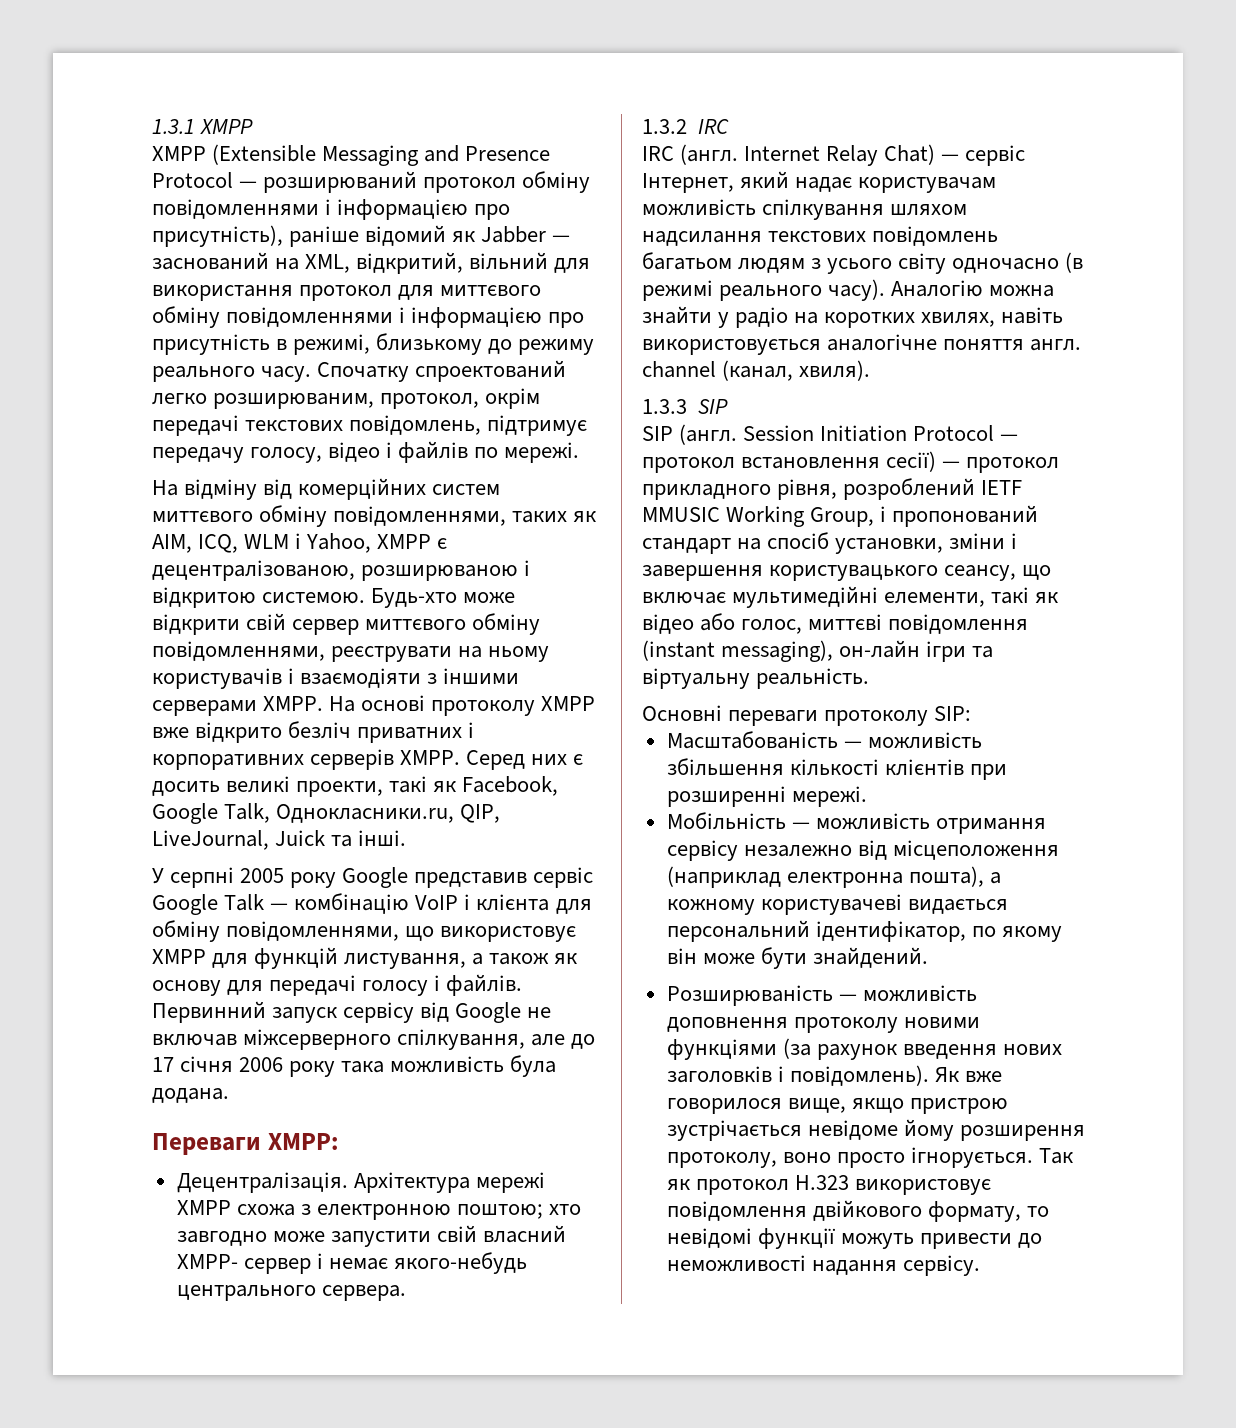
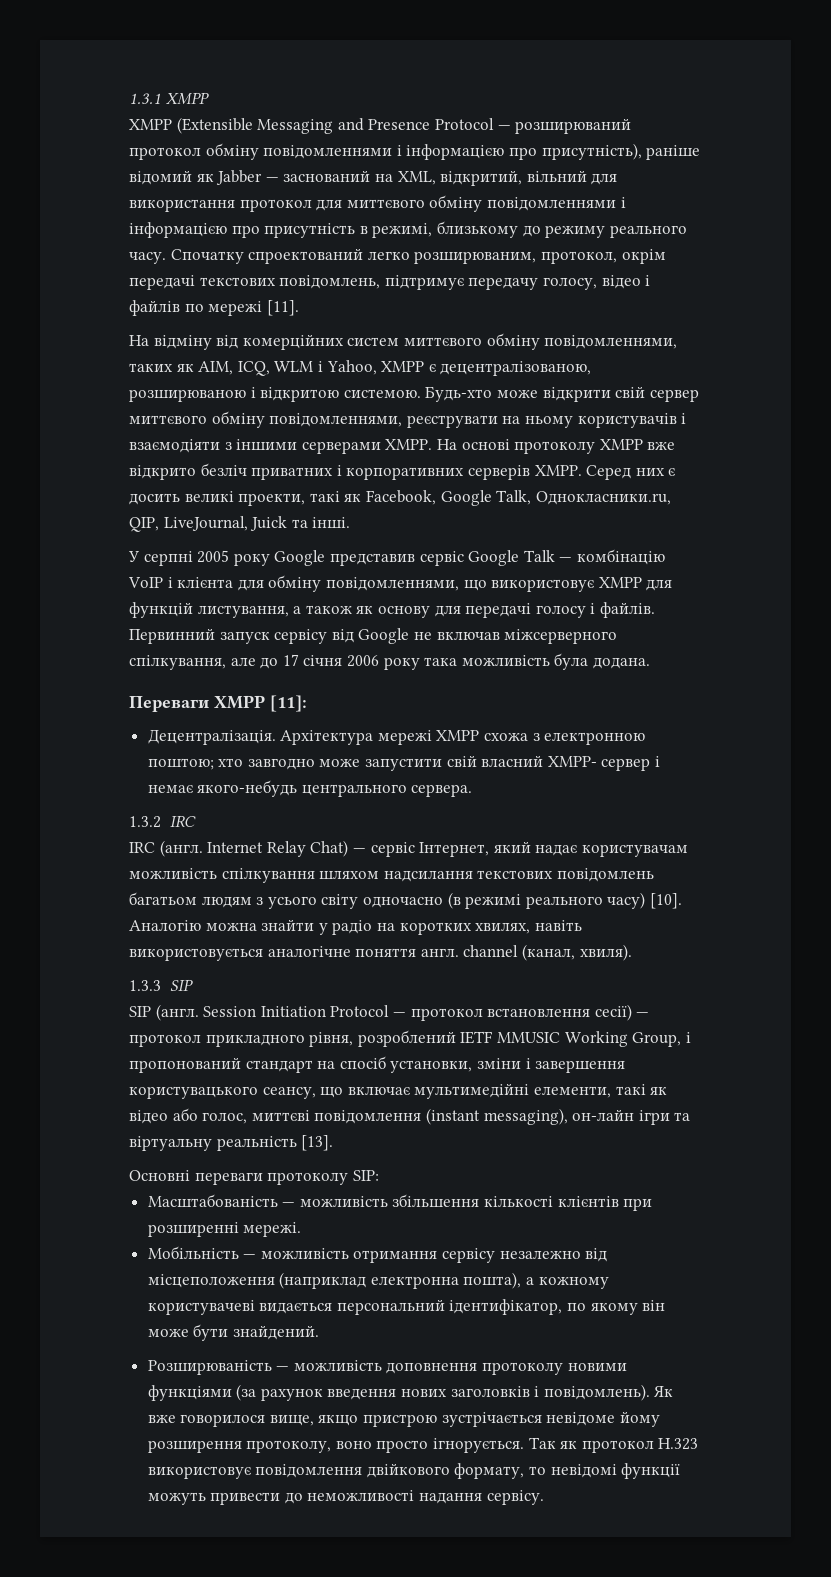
[504,442,580,463] мережі. -> [208,300,299,316] мережі [11].
[267,1133,339,1150] XMPP: -> [214,695,307,712] XMPP [11]:
[828,279,886,301] часу). -> [607,892,682,909] часу) [10].
[756,668,870,689] реальність. -> [216,1135,334,1151] реальність [13].

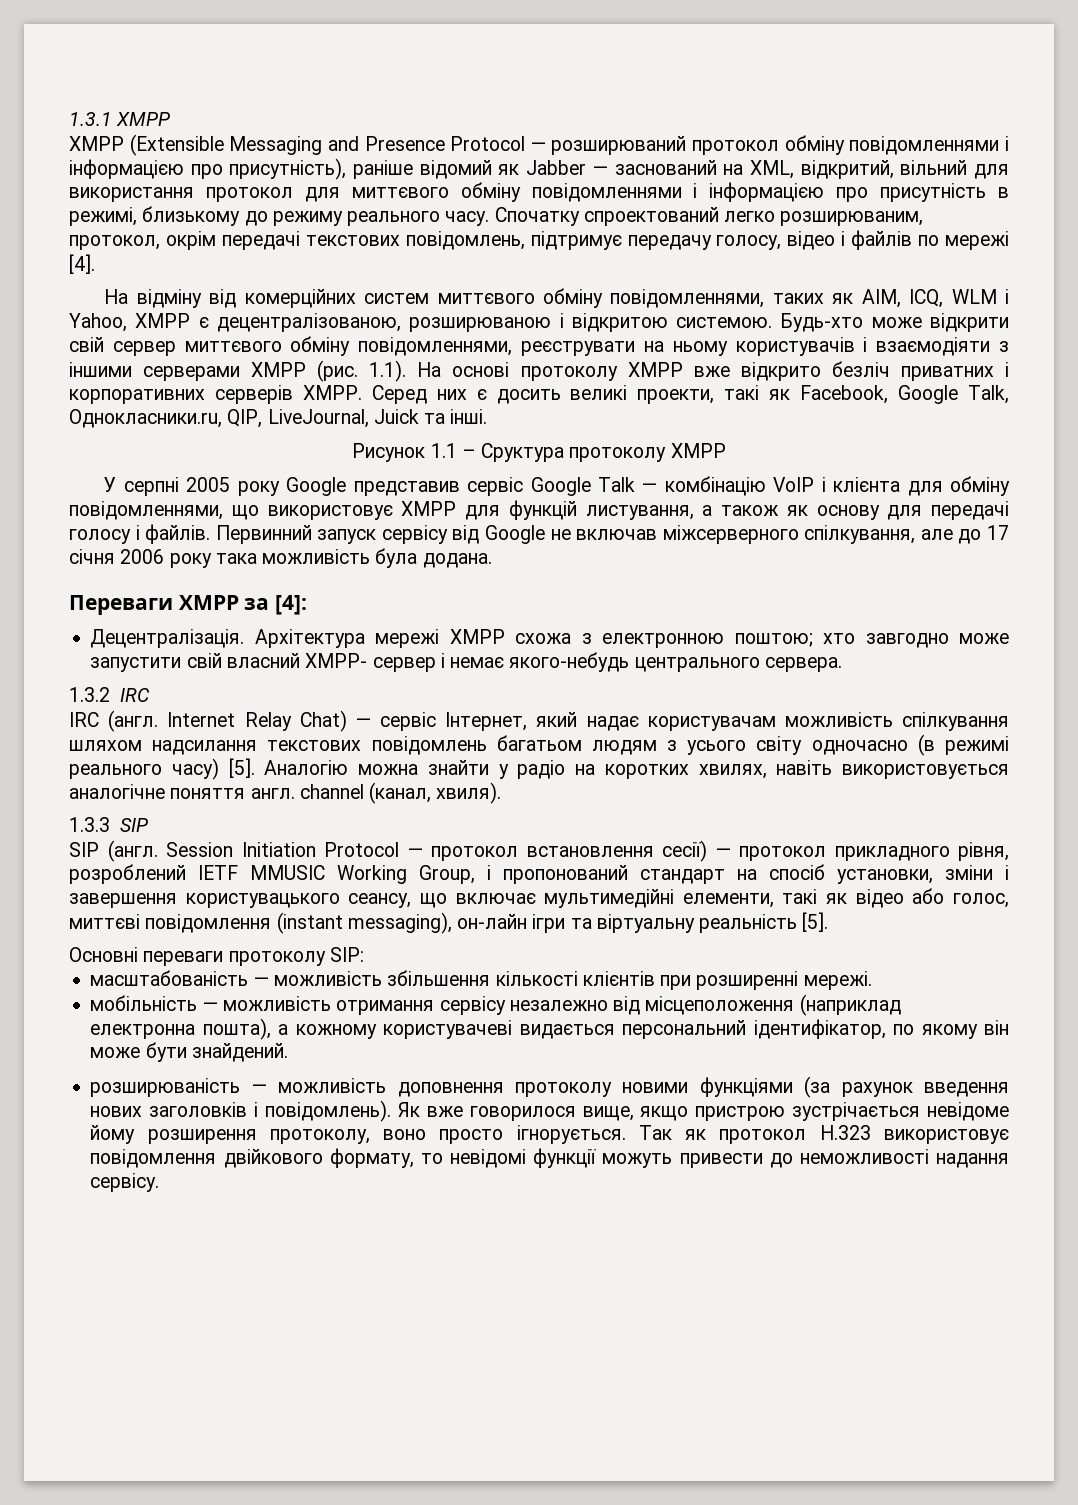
[266,300,299,316] [11]. -> [69,254,95,274] [4].
[385,439,433,450] XMPP. -> [251,360,407,382] XMPP (рис. 1.1).
(351, 523) none -> [352,443,726,462] // Рисунок 1.1 – Сруктура протоколу XMPP
[270,695,307,712] [11]: -> [244,595,308,615] за [4]:
[649,893,682,909] [10]. -> [228,758,255,778] [5].
[301,1135,334,1151] [13]. -> [802,912,829,932] [5].
[147,1194,278,1208] Масштабованість -> [90,970,249,986] масштабованість
[147,1246,239,1259] Мобільність -> [90,995,198,1011] мобільність
[147,1360,272,1375] Розширюваність -> [90,1078,241,1097] розширюваність

